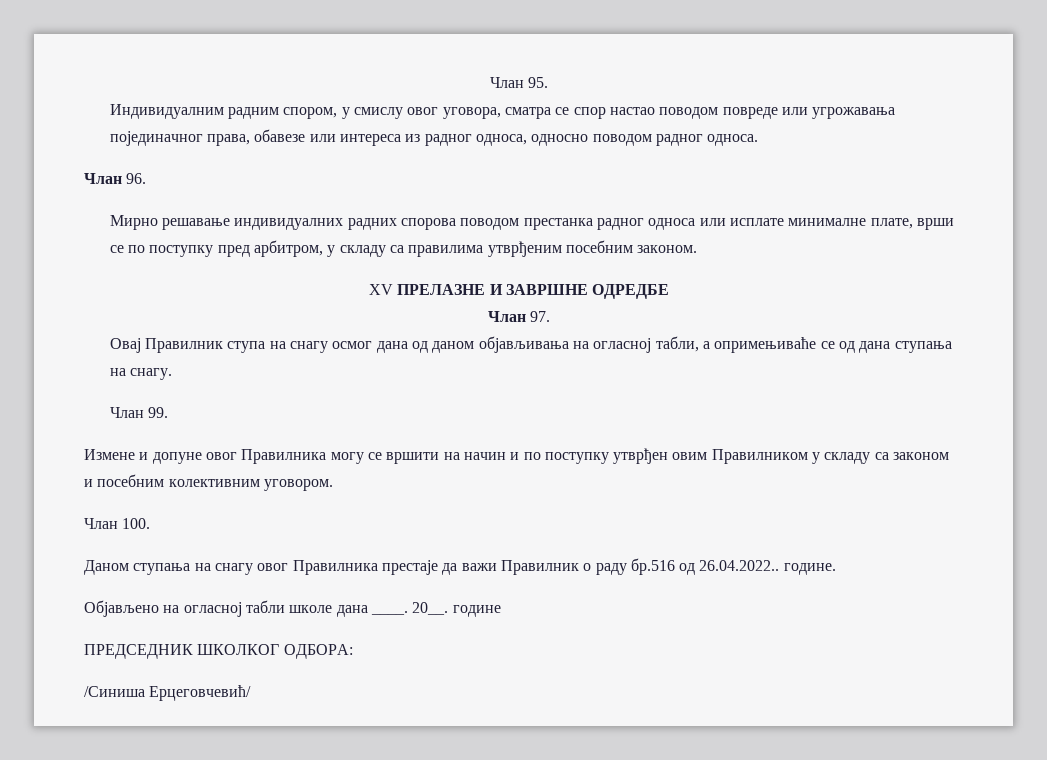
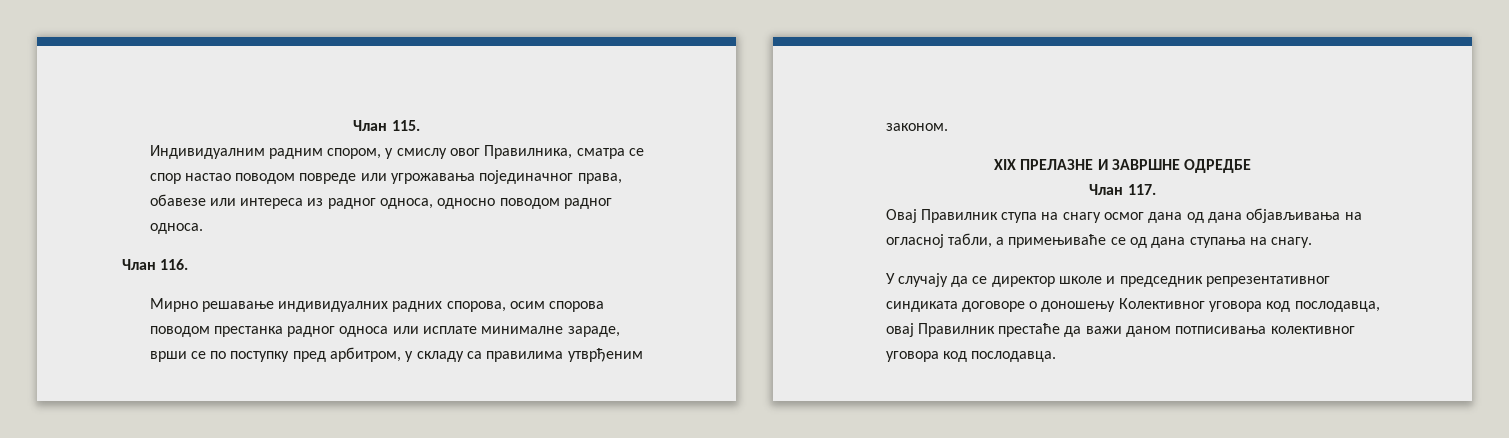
[489,77,549,88] Члан 95. -> [353,120,420,131] Члан 115.
[442,107,501,119] уговора, -> [484,145,573,159] Правилника,
[126,173,147,184] 96. -> [160,259,189,270] 116.
(397, 224) none -> [446,301,546,312] спорова, осим
[870,218,913,229] плате, -> [567,326,620,337] зараде,
[565,240,633,253] посебним -> (643, 355) none
[368,284,393,295] XV -> [993,159,1016,170] XIX
[530,311,551,322] 97. -> [1127,184,1156,195] 117.
[432,341,475,353] даном -> [1208,212,1243,223] дана
[714,337,817,353] опримењиваће -> [1008,234,1107,248] примењиваће
[109,407,169,418] [84,448,950,464] [84,474,333,491] [84,518,151,529] [84,558,836,575] [84,600,501,617] [84,644,353,659] [84,685,252,701] Члан 99. // Измене и допуне овог Правилника могу се вршити на начин и по поступку утврђен овим Правилником у складу са законом и посебним колективним уговором. // Члан 100. // Даном ступања на снагу овог Правилника престаjе да важи Правилник о раду бр.516 од 26.04.2022.. године. // Обjављено на огласноj табли школе дана ____. 20__. године // ПРЕДСЕДНИК ШКОЛКОГ ОДБОРА: // /Синиша Ерцеговчевић/ -> [885,273,1331,287] [885,298,1380,312] [885,323,1355,337] [885,351,1057,362] У случају да се директор школе и председник репрезентативног синдиката договоре о доношењу Колективног уговора код послодавца, овај Правилник престаће да важи даном потписивања колективног уговора код послодавца.

